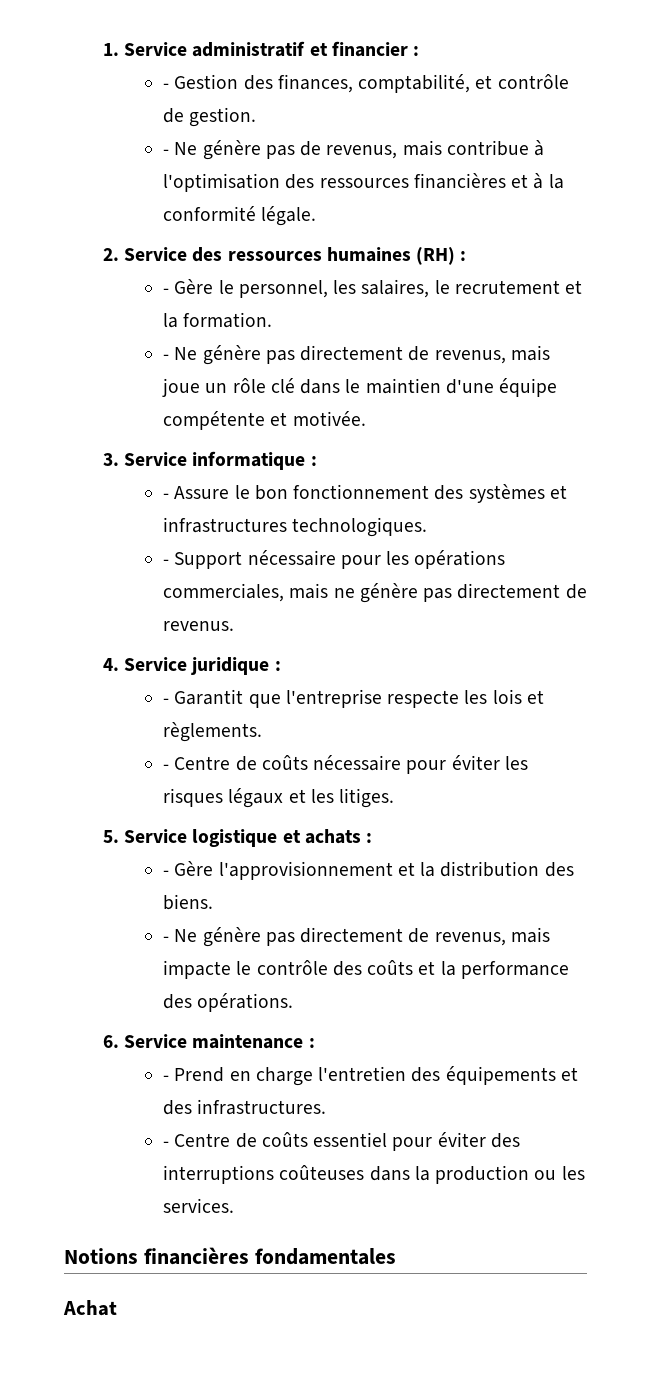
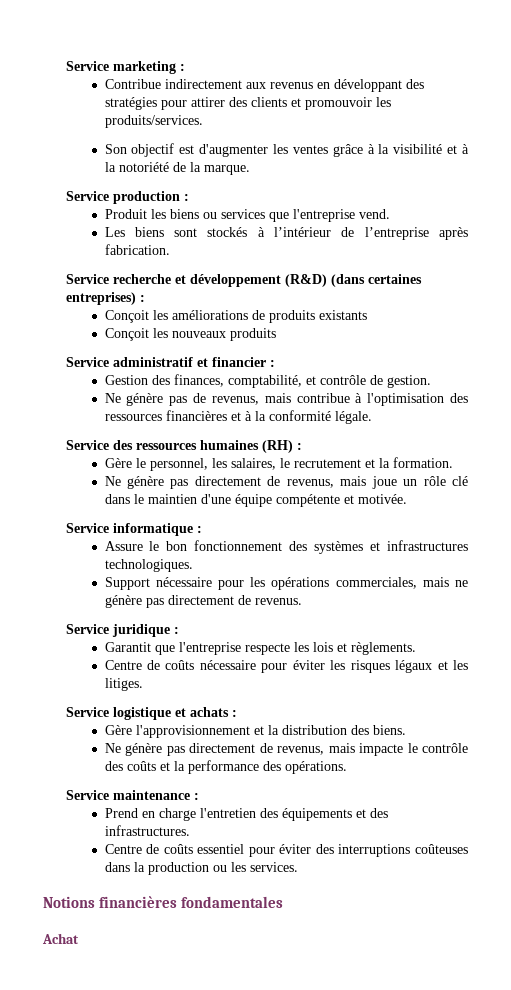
[102,43,119,56] 1. -> [66,61,186,74] [104,79,424,92] [104,97,391,110] [104,115,203,128] [104,143,469,157] [104,162,250,175] [66,191,190,204] [104,209,390,222] [104,227,469,240] [104,244,170,255] [66,274,423,287] [66,292,146,305] [104,310,367,323] [104,328,276,341] Service marketing : // Contribue indirectement aux revenus en développant des stratégies pour attirer des clients et promouvoir les produits/services. // Son objectif est d'augmenter les ventes grâce à la visibilité et à la notoriété de la marque. // Service production : // Produit les biens ou services que l'entreprise vend. // Les biens sont stockés à l’intérieur de l’entreprise après fabrication. // Service recherche et développement (R&D) (dans certaines entreprises) : // Conçoit les améliorations de produits existants // Conçoit les nouveaux produits //
[163,83,170,89] - -> (276, 363) none
[163,149,170,155] - -> (431, 381) none
[102,248,119,261] 2. -> (372, 417) none
[163,288,170,294] - -> (303, 446) none
[163,354,170,360] - -> (453, 462) none
[102,453,119,466] 3. -> (407, 499) none
[163,493,170,499] - -> (203, 529) none
[163,559,170,565] - -> (193, 565) none
[102,658,119,671] 4. -> (302, 601) none
[163,698,170,704] - -> (180, 630) none
[163,764,170,770] - -> (416, 648) none
[102,830,119,843] 5. -> (143, 684) none
[163,870,170,876] - -> (238, 713) none
[163,936,170,942] - -> (406, 730) none
[102,1035,119,1048] 6. -> (347, 767) none
[163,1075,170,1081] - -> (200, 796) none
[163,1141,170,1147] - -> (190, 830) none

